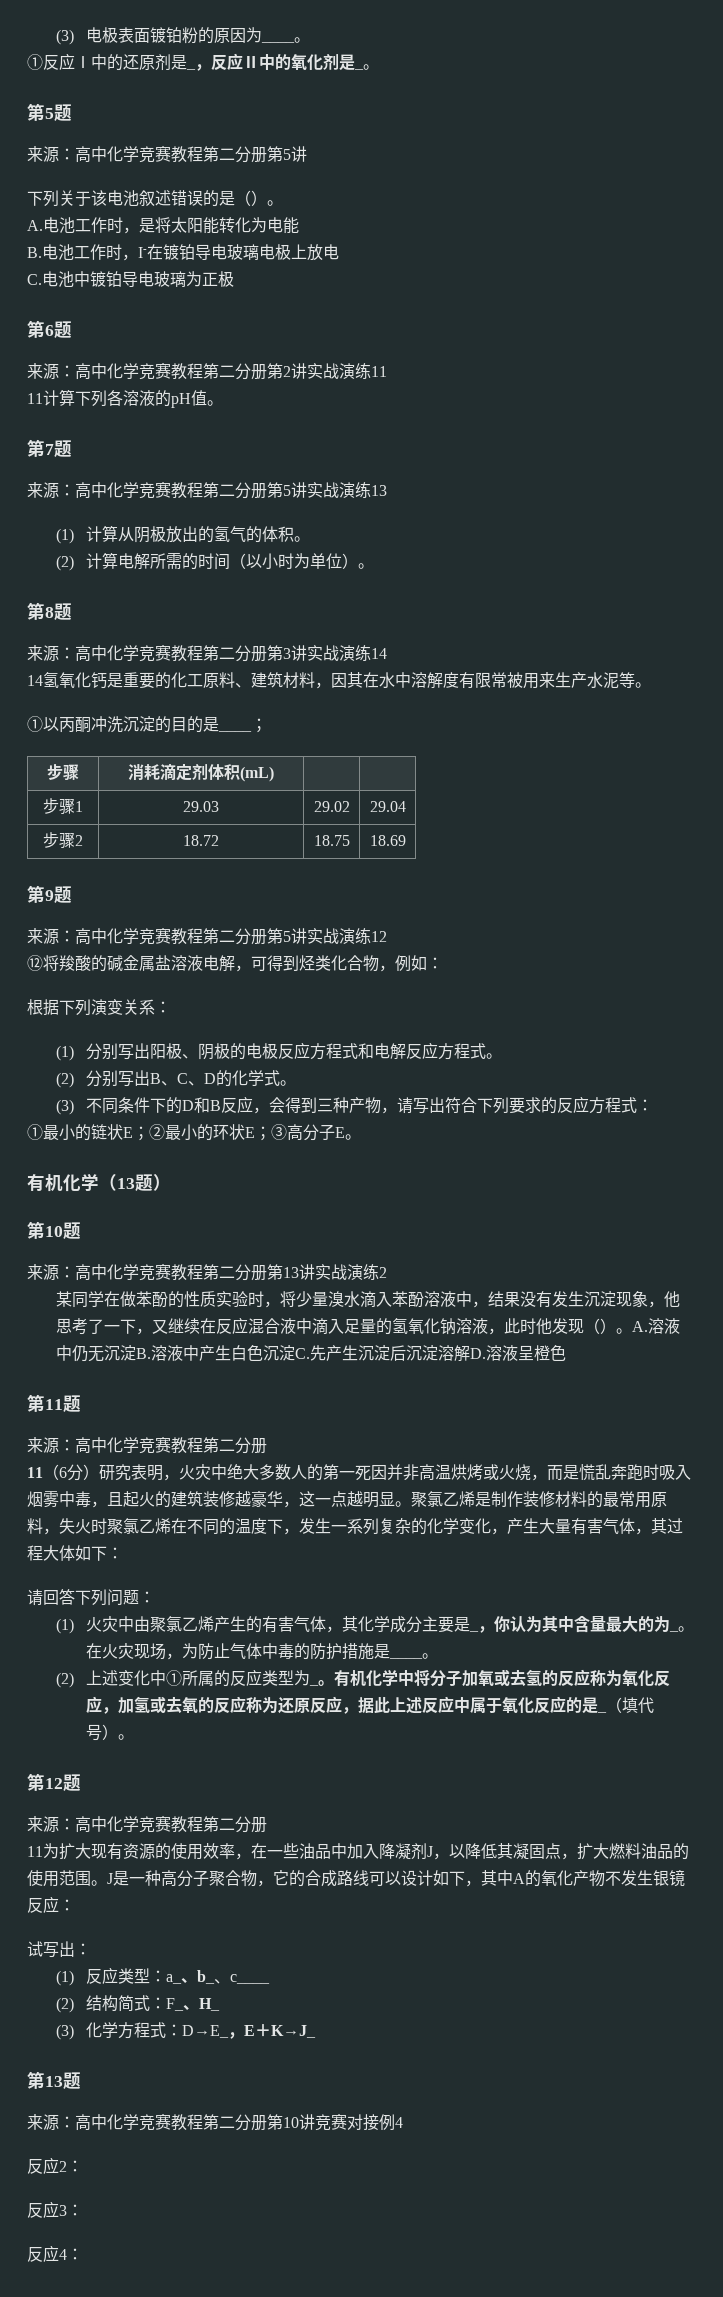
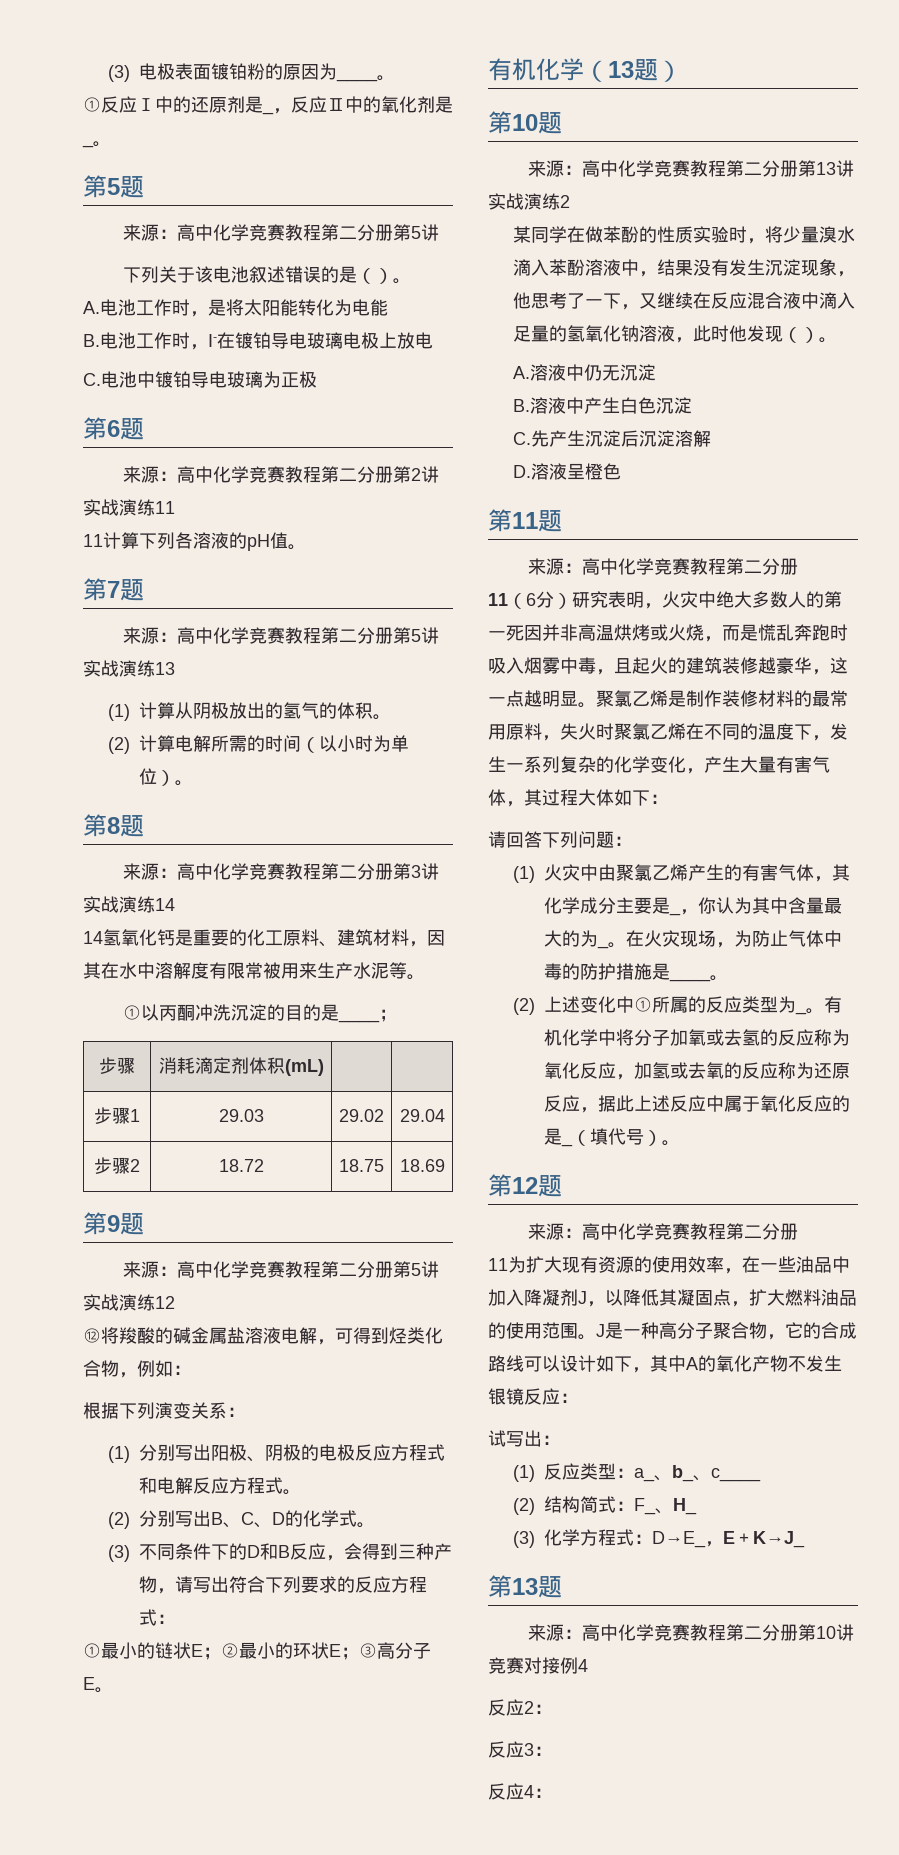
(633, 1331) none -> (838, 340) //
(137, 1353) none -> (657, 372) //
(296, 1353) none -> (693, 405) //
(471, 1353) none -> (712, 438) //

